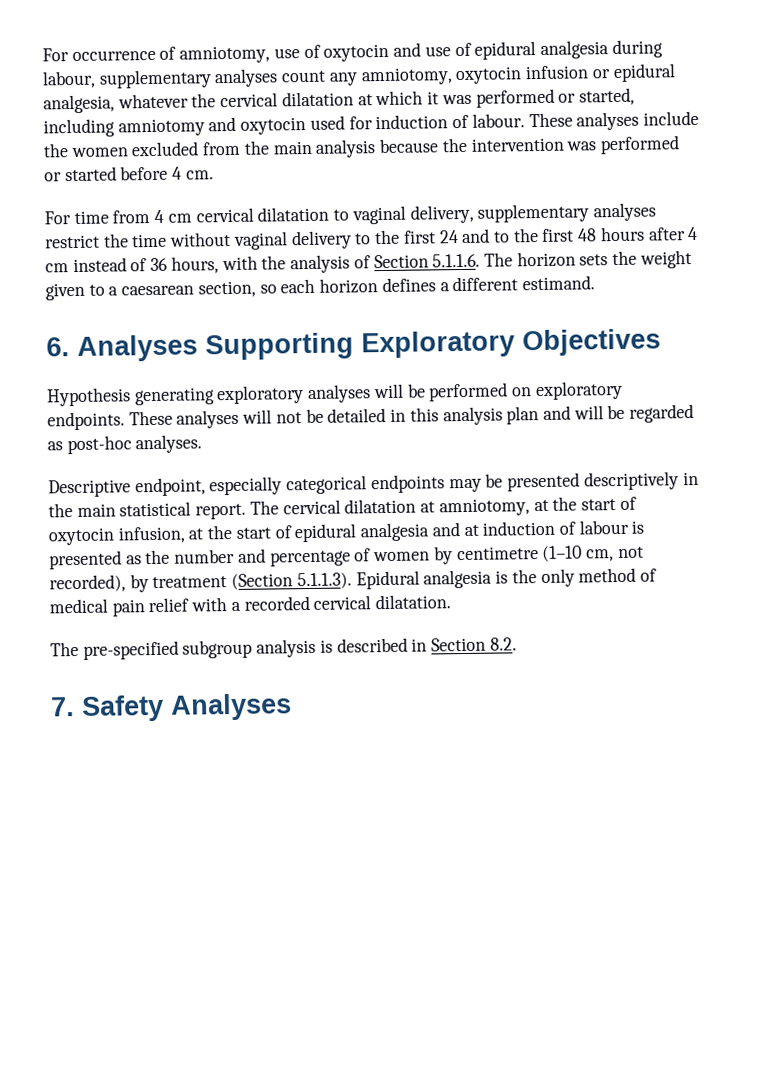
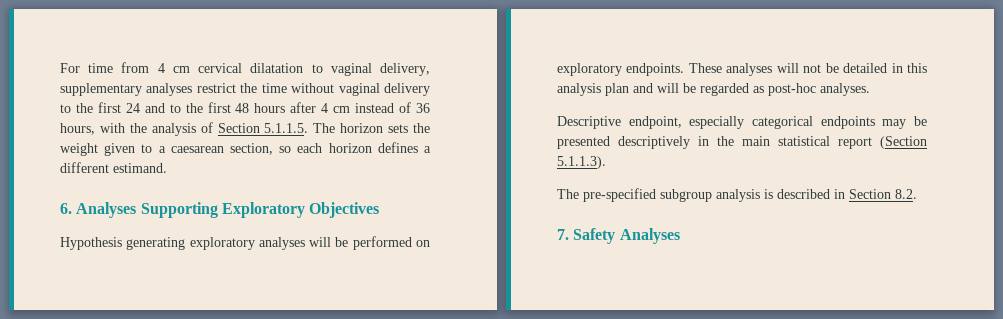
[42,39,663,64] [42,63,676,89] [43,87,635,114] [43,110,699,138] [43,135,680,158] [44,165,214,182] [44,211,71,225] For occurrence of amniotomy, use of oxytocin and use of epidural analgesia during labour, supplementary analyses count any amniotomy, oxytocin infusion or epidural analgesia, whatever the cervical dilatation at which it was performed or started, including amniotomy and oxytocin used for induction of labour. These analyses include the women excluded from the main analysis because the intervention was performed or started before 4 cm. // For -> [60,63,80,73] For
[432,253,481,268] 5.1.1.6. -> [264,123,309,133] 5.1.1.5.
[195,496,637,520] [48,519,645,546] [49,545,644,570] [49,567,657,593] [49,594,452,617] report. The cervical dilatation at amniotomy, at the start of oxytocin infusion, at the start of epidural analgesia and at induction of labour is presented as the number and percentage of women by centimetre (1–10 cm, not recorded), by treatment (Section 5.1.1.3). Epidural analgesia is the only method of medical pain relief with a recorded cervical dilatation. -> [838,136,927,149] [557,156,606,169] report (Section 5.1.1.3).

